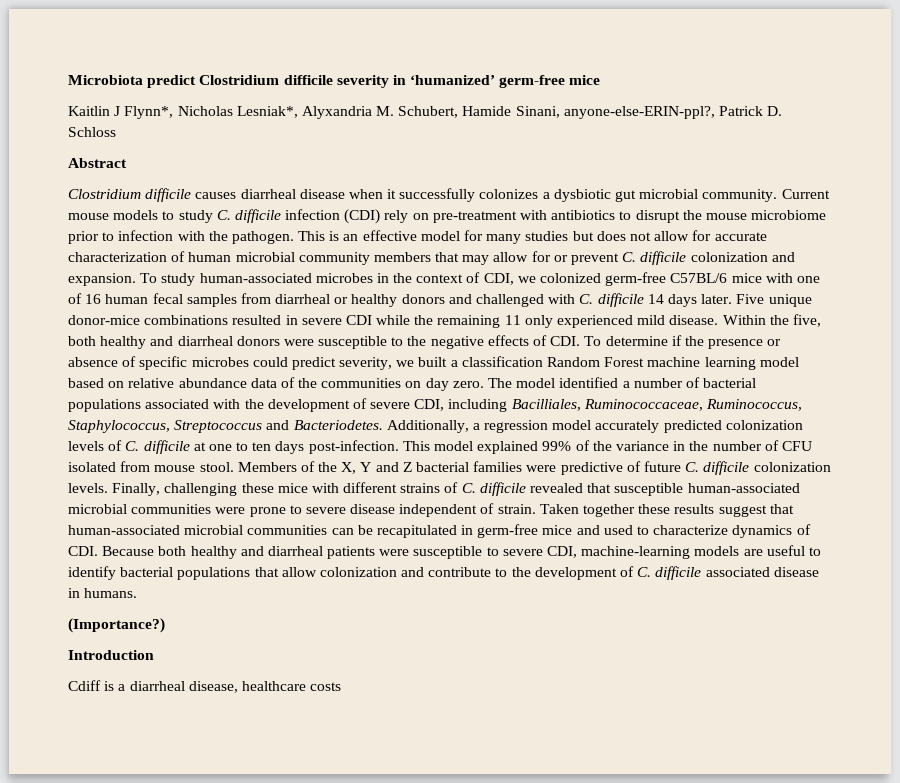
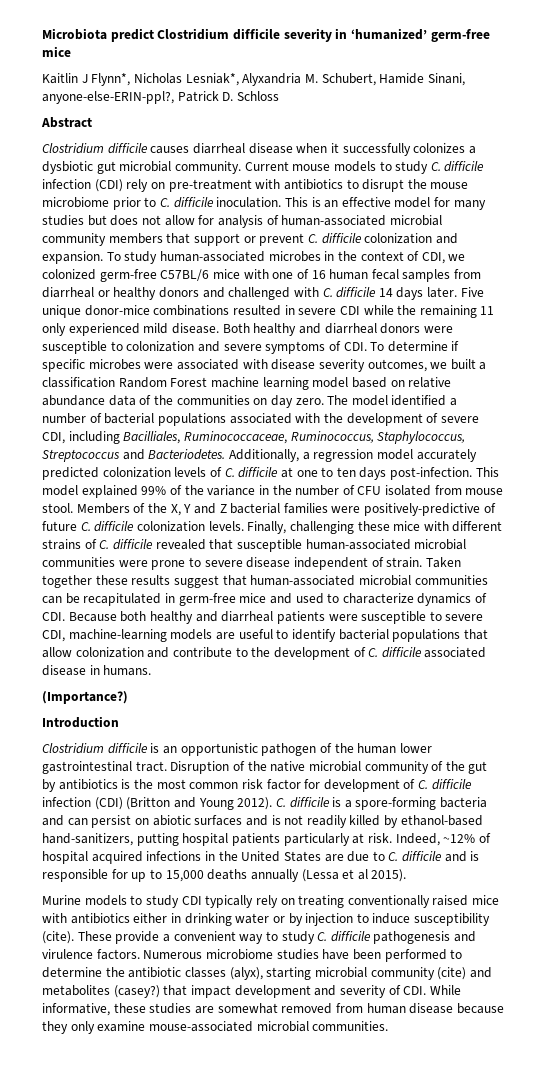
[118,230,294,244] infection with the pathogen. -> [159,197,282,208] C. difficile inoculation.
[714,232,767,241] [68,251,232,262] accurate characterization of human -> [217,215,387,228] analysis of human-associated
[462,251,551,265] may allow for -> [193,233,240,246] support
[722,314,821,327] [68,336,96,346] Within the five, both -> [222,323,250,333] Both
[407,335,529,349] the negative effects -> [126,341,326,354] colonization and severe symptoms
[684,336,782,349] [68,356,393,370] the presence or absence of specific microbes could predict severity, -> [42,359,427,372] specific microbes were associated with disease severity outcomes,
[560,462,623,475] predictive -> [364,503,481,516] positively-predictive
[68,680,342,693] Cdiff is a diarrheal disease, healthcare costs -> [42,743,432,756] [42,761,488,774] [42,779,472,792] [42,797,488,810] [42,815,483,828] [42,833,491,846] [42,851,480,864] [42,869,407,882] [42,895,500,908] [42,913,491,926] [42,931,477,944] [42,949,463,962] [42,967,492,980] [42,985,461,998] [42,1003,504,1016] [42,1021,389,1034] Clostridium difficile is an opportunistic pathogen of the human lower gastrointestinal tract. Disruption of the native microbial community of the gut by antibiotics is the most common risk factor for development of C. difficile infection (CDI) (Britton and Young 2012). C. difficile is a spore-forming bacteria and can persist on abiotic surfaces and is not readily killed by ethanol-based hand-sanitizers, putting hospital patients particularly at risk. Indeed, ~12% of hospital acquired infections in the United States are due to C. difficile and is responsible for up to 15,000 deaths annually (Lessa et al 2015). // Murine models to study CDI typically rely on treating conventionally raised mice with antibiotics either in drinking water or by injection to induce susceptibility (cite). These provide a convenient way to study C. difficile pathogenesis and virulence factors. Numerous microbiome studies have been performed to determine the antibiotic classes (alyx), starting microbial community (cite) and metabolites (casey?) that impact development and severity of CDI. While informative, these studies are somewhat removed from human disease because they only examine mouse-associated microbial communities.

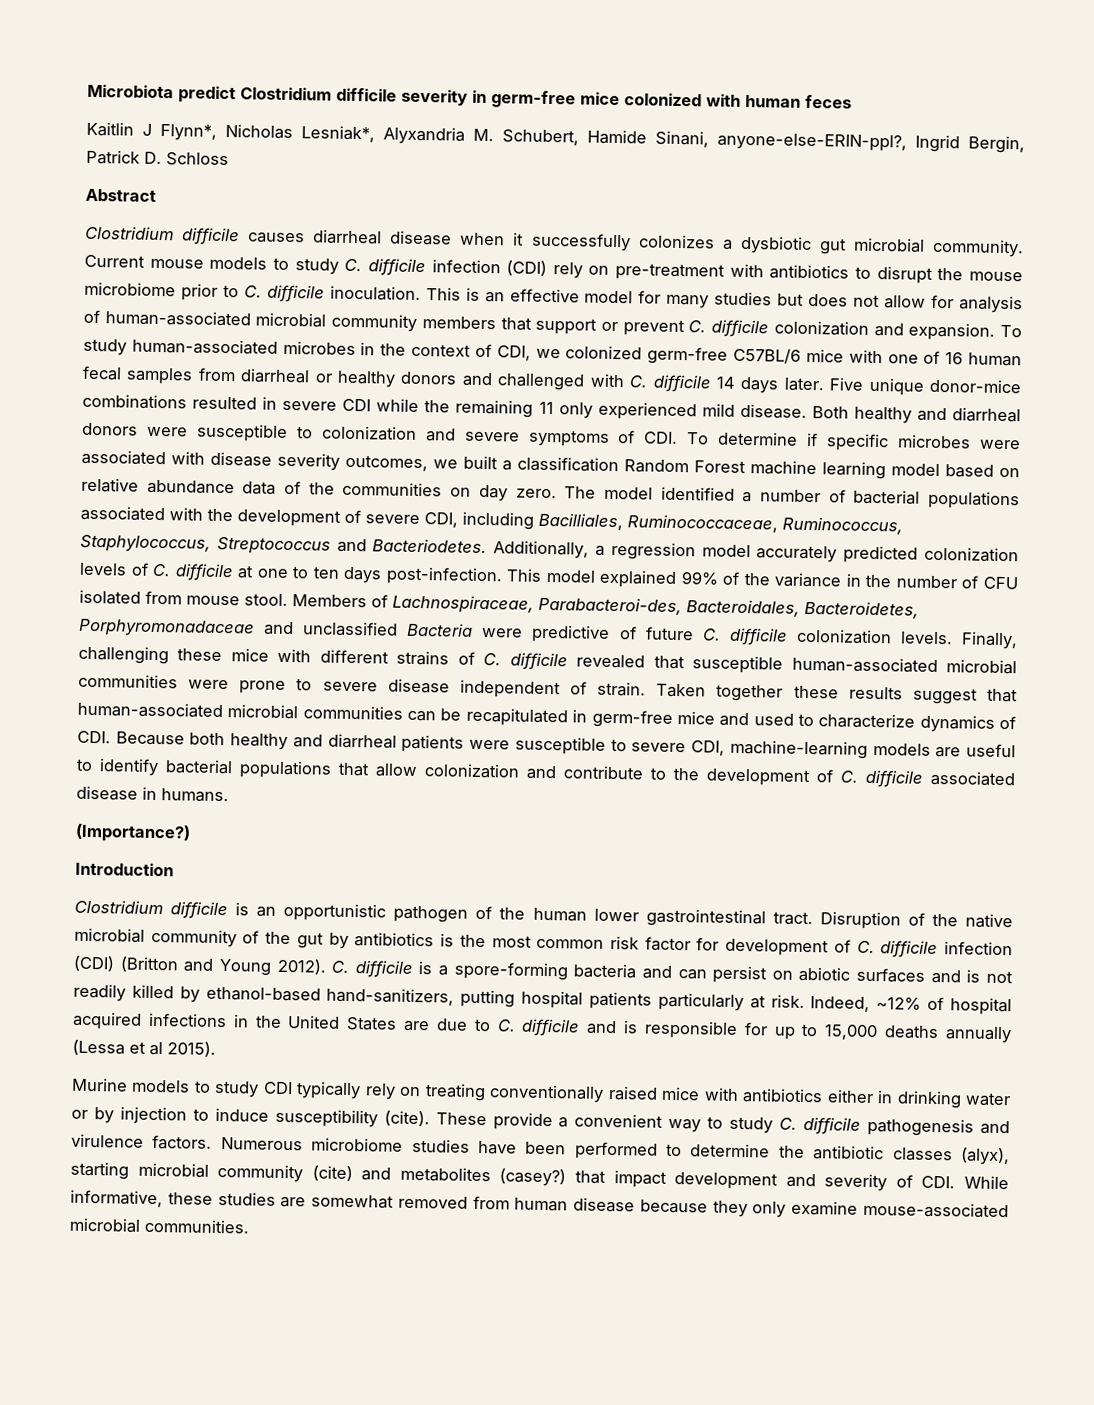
[350,28,490,42] [42,46,71,57] ‘humanized’ germ-free mice -> [491,90,852,109] germ-free mice colonized with human feces
(174, 97) none -> [915,134,1025,154] Ingrid Bergin,
[147,503,481,516] the X, Y and Z bacterial families were positively-predictive -> [392,594,919,619] [78,618,611,643] Lachnospiraceae, Parabacteroi-des, Bacteroidales, Bacteroidetes, Porphyromonadaceae and unclassified Bacteria were predictive

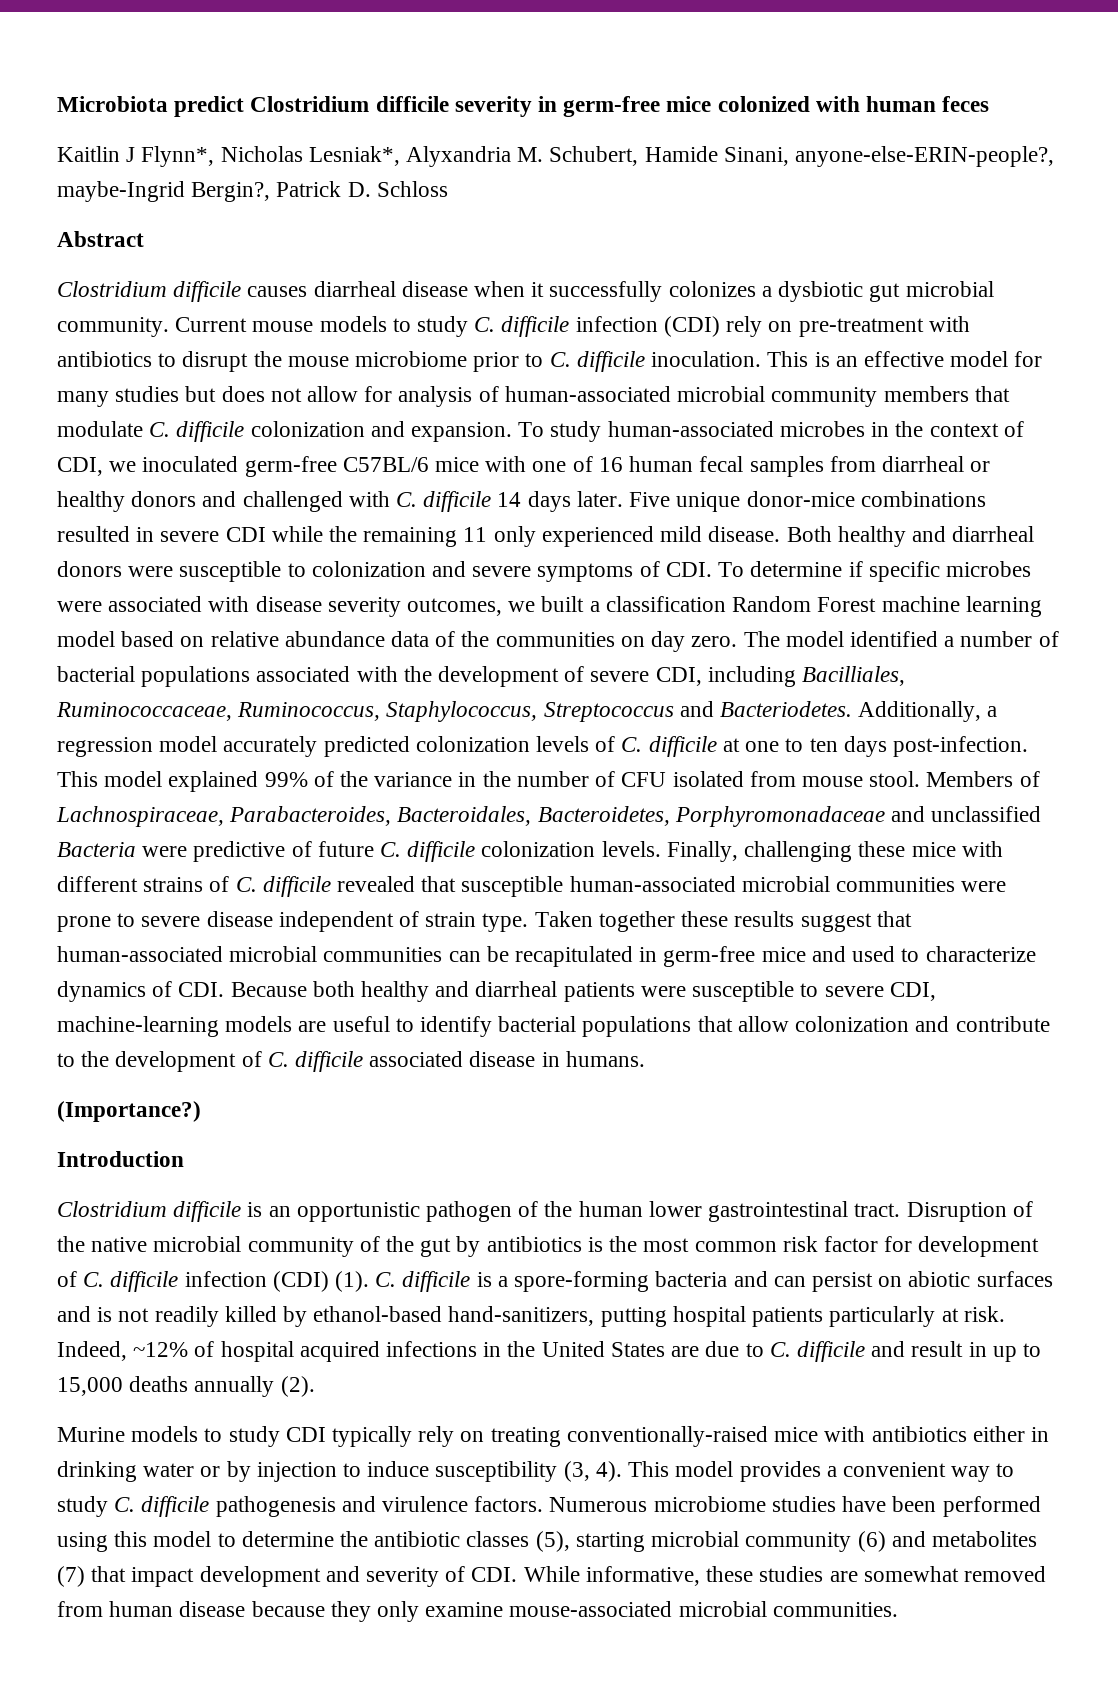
[717,132,1025,154] anyone-else-ERIN-ppl?, Ingrid Bergin, -> [795,146,1055,167] [57,181,271,202] anyone-else-ERIN-people?, maybe-Ingrid Bergin?,
[535,317,685,337] support or prevent -> [57,421,143,437] modulate
[565,345,643,360] colonized -> [142,456,239,472] inoculated
[538,596,682,616] Parabacteroi-des, -> [229,806,392,826] Parabacteroides,
[597,681,647,697] strain. -> [425,912,529,932] strain type.
[119,956,327,976] (Britton and Young 2012). -> [335,1271,370,1292] (1).
[623,1020,768,1039] is responsible for -> [911,1341,987,1357] result in
[72,1039,216,1057] (Lessa et al 2015). -> [280,1376,315,1397] (2).
[489,1084,658,1103] conventionally raised -> [566,1426,768,1447] conventionally-raised
[383,1110,553,1131] (cite). These provide -> [563,1461,821,1482] (3, 4). This model provides
(658, 1150) none -> [57,1531,212,1552] using this model
[959,1147,1010,1166] (alyx), -> [535,1531,570,1552] (5),
[311,1165,353,1182] (cite) -> [857,1531,886,1552] (6)
[499,1168,567,1187] (casey?) -> [57,1566,85,1587] (7)

